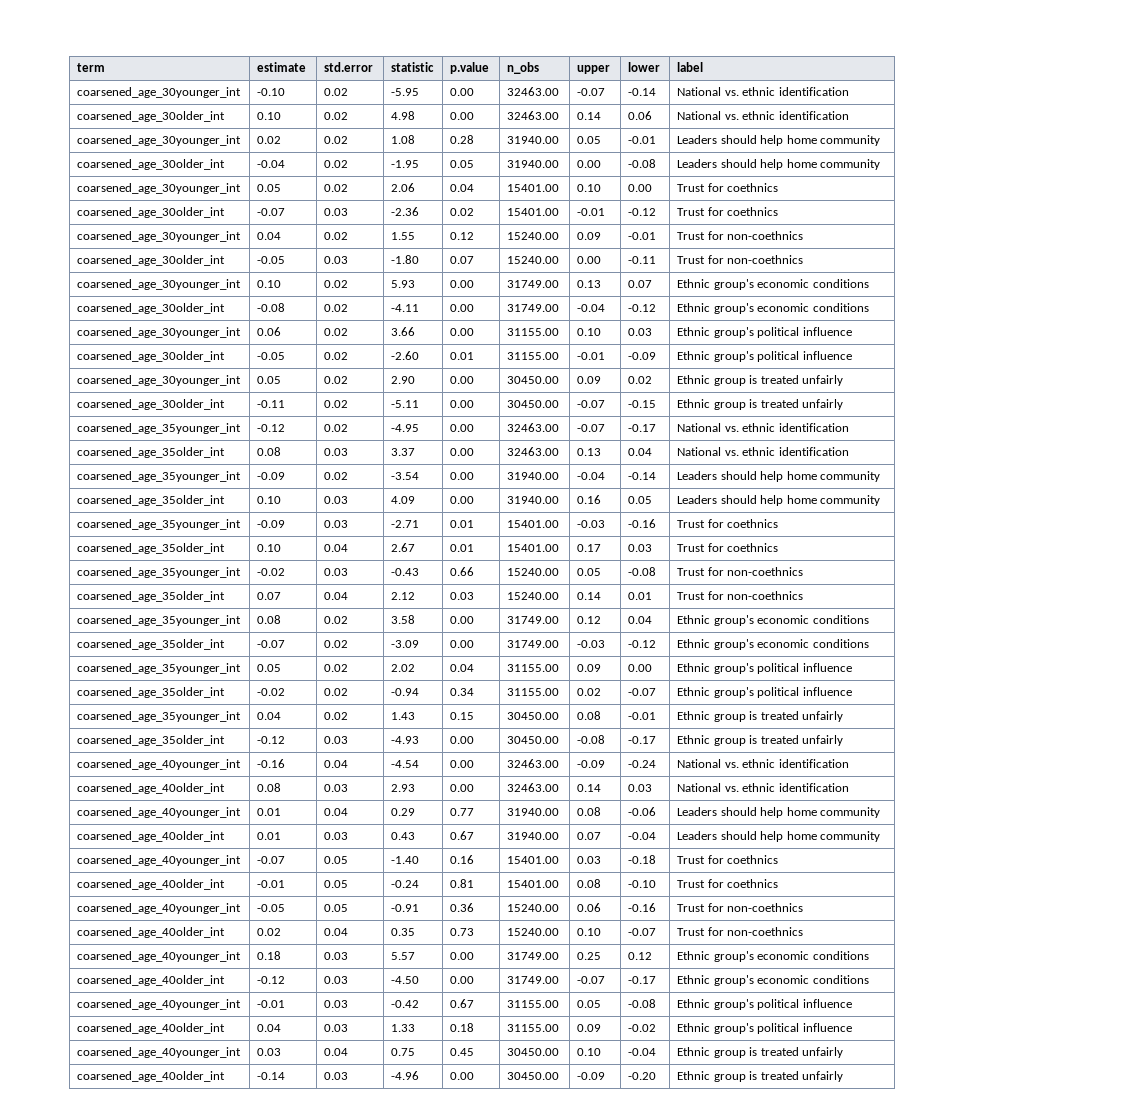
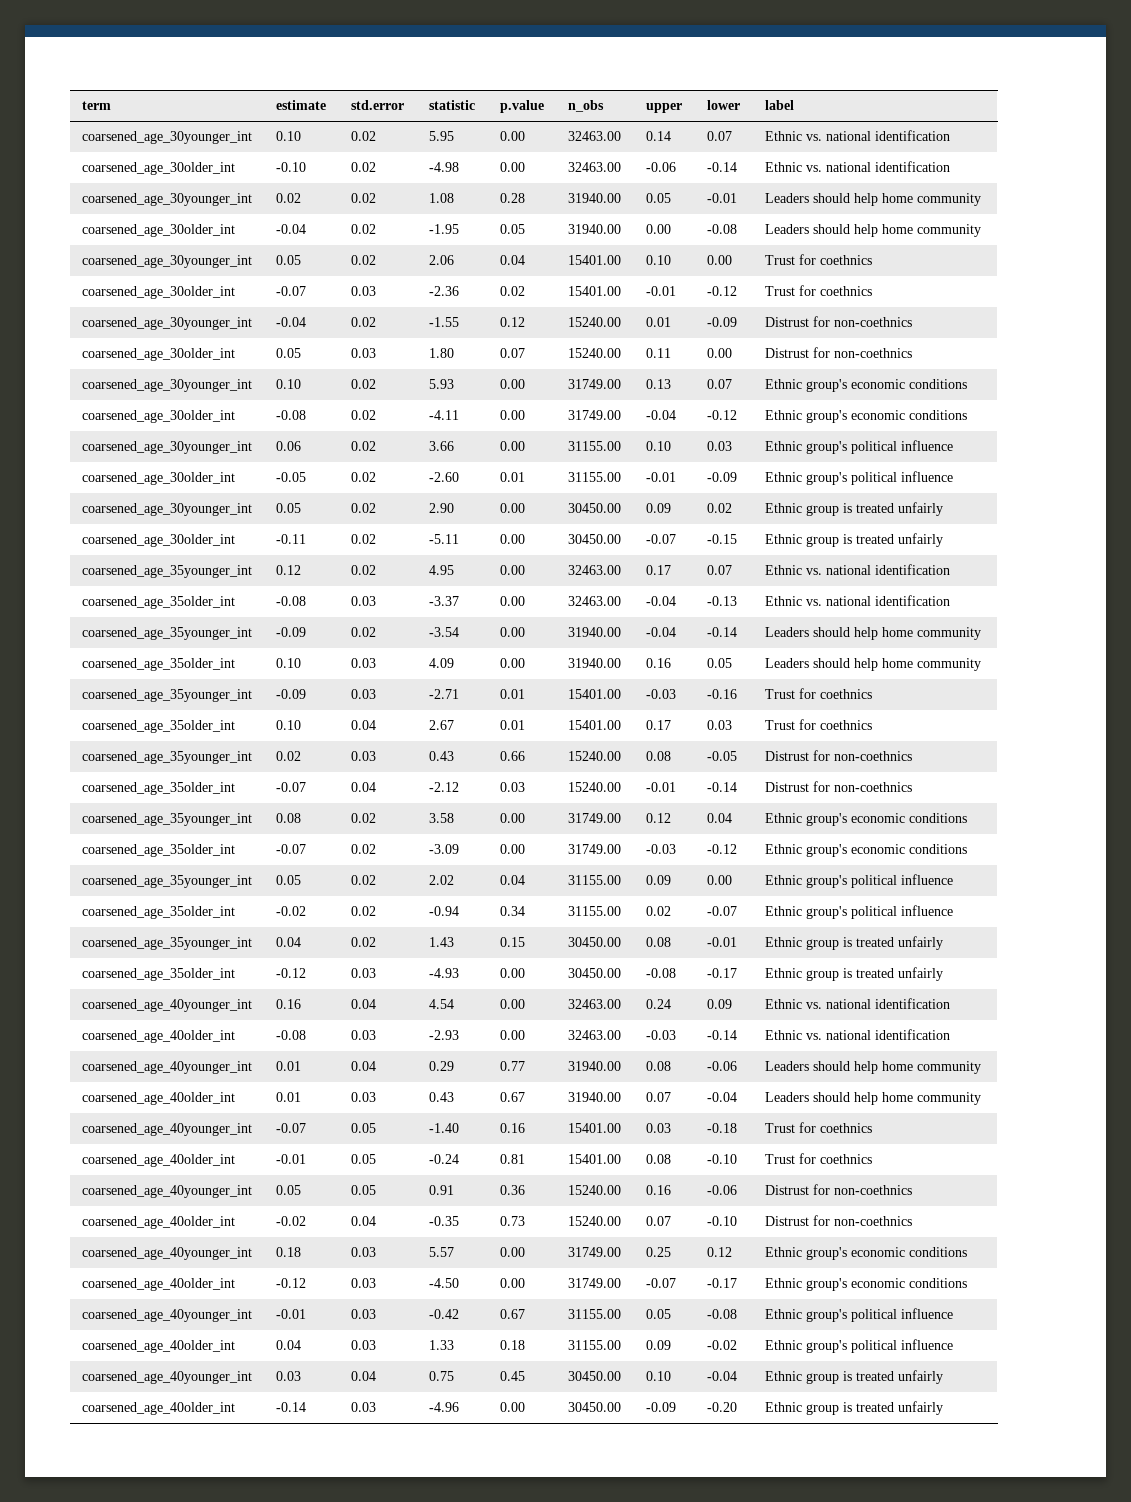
[257,88,286,96] [324,88,349,96] [391,88,420,96] [450,88,475,96] [507,87,560,96] [577,88,606,96] [628,88,657,96] [677,87,849,96] [77,111,226,122] [257,112,282,120] [324,112,349,120] [391,111,416,120] [450,112,475,120] [507,111,560,120] [577,112,602,120] [628,111,653,120] [677,111,776,120] | -0.10 | 0.02 | -5.95 | 0.00 | 32463.00 | -0.07 | -0.14 | National vs. ethnic identification // coarsened_age_30older_int | 0.10 | 0.02 | 4.98 | 0.00 | 32463.00 | 0.14 | 0.06 | National vs. ethnic -> [275,131,301,141] [350,131,376,141] [428,131,454,141] [499,131,525,141] [567,131,621,141] [645,131,671,141] [706,131,732,141] [764,130,950,141] [81,162,235,175] [275,162,306,172] [350,162,376,172] [428,162,459,172] [499,162,525,172] [567,162,621,172] [645,162,676,172] [706,162,737,172] [764,162,871,172] | 0.10 | 0.02 | 5.95 | 0.00 | 32463.00 | 0.14 | 0.07 | Ethnic vs. national identification // coarsened_age_30older_int | -0.10 | 0.02 | -4.98 | 0.00 | 32463.00 | -0.06 | -0.14 | Ethnic vs. national
[257,232,282,240] [324,232,349,240] [391,232,416,240] 0.04 | 0.02 | 1.55 -> [275,317,306,327] [350,317,376,327] [428,317,459,327] -0.04 | 0.02 | -1.55
[577,232,602,240] [628,232,657,240] [677,232,706,240] 0.09 | -0.01 | Trust -> [645,317,671,327] [706,317,737,327] [764,317,809,327] 0.01 | -0.09 | Distrust
[257,256,286,264] [324,256,349,264] [391,255,420,264] -0.05 | 0.03 | -1.80 -> [275,348,301,358] [350,348,376,358] [428,348,454,358] 0.05 | 0.03 | 1.80
[577,256,602,264] [628,256,657,264] [677,256,706,264] | 0.00 | -0.11 | Trust -> [645,348,671,358] [706,348,732,358] [764,348,809,358] | 0.11 | 0.00 | Distrust
[257,424,286,432] [324,424,349,432] [391,424,420,432] [450,424,475,432] [507,423,560,432] [577,424,606,432] [628,424,657,432] [677,423,776,432] -0.12 | 0.02 | -4.95 | 0.00 | 32463.00 | -0.07 | -0.17 | National vs. ethnic -> [275,565,301,575] [350,565,376,575] [428,565,454,575] [499,565,525,575] [567,565,621,575] [645,565,671,575] [706,565,732,575] [764,565,871,575] 0.12 | 0.02 | 4.95 | 0.00 | 32463.00 | 0.17 | 0.07 | Ethnic vs. national
[257,447,282,456] [324,448,349,456] [391,448,416,456] [450,448,475,456] [507,447,560,456] [577,448,602,456] [628,448,653,456] [677,447,776,456] 0.08 | 0.03 | 3.37 | 0.00 | 32463.00 | 0.13 | 0.04 | National vs. ethnic -> [275,596,306,606] [350,596,376,606] [428,596,459,606] [499,596,525,606] [567,596,621,606] [645,596,676,606] [706,596,737,606] [764,596,871,606] -0.08 | 0.03 | -3.37 | 0.00 | 32463.00 | -0.04 | -0.13 | Ethnic vs. national
[257,568,286,576] [324,568,349,576] [391,568,420,576] -0.02 | 0.03 | -0.43 -> [275,751,301,761] [350,751,376,761] [428,751,454,761] 0.02 | 0.03 | 0.43
[577,568,602,576] [628,567,657,576] [677,568,706,576] 0.05 | -0.08 | Trust -> [645,751,671,761] [706,751,737,761] [764,751,809,761] 0.08 | -0.05 | Distrust
[257,592,282,600] [324,592,349,600] [391,592,416,600] 0.07 | 0.04 | 2.12 -> [275,782,306,792] [350,782,376,792] [428,782,459,792] -0.07 | 0.04 | -2.12
[577,592,602,600] [628,592,653,600] [677,592,706,600] 0.14 | 0.01 | Trust -> [645,782,676,792] [706,782,737,792] [764,782,809,792] -0.01 | -0.14 | Distrust
[257,759,286,768] [324,760,349,768] [391,760,420,768] [450,760,475,768] [507,759,560,768] [577,760,606,768] [628,760,657,768] [677,759,776,768] -0.16 | 0.04 | -4.54 | 0.00 | 32463.00 | -0.09 | -0.24 | National vs. ethnic -> [275,999,301,1009] [350,999,376,1009] [428,999,454,1009] [499,999,525,1009] [567,999,621,1009] [645,999,671,1009] [706,999,732,1009] [764,999,871,1009] 0.16 | 0.04 | 4.54 | 0.00 | 32463.00 | 0.24 | 0.09 | Ethnic vs. national
[257,783,282,792] [324,784,349,792] [391,784,416,792] [450,784,475,792] [507,783,560,792] [577,784,602,792] [628,784,653,792] [677,783,776,792] 0.08 | 0.03 | 2.93 | 0.00 | 32463.00 | 0.14 | 0.03 | National vs. ethnic -> [275,1030,306,1040] [350,1030,376,1040] [428,1030,459,1040] [499,1030,525,1040] [567,1030,621,1040] [645,1030,676,1040] [706,1030,737,1040] [764,1030,871,1040] -0.08 | 0.03 | -2.93 | 0.00 | 32463.00 | -0.03 | -0.14 | Ethnic vs. national
[257,904,286,912] [324,904,349,912] [391,904,420,912] -0.05 | 0.05 | -0.91 -> [275,1185,301,1195] [350,1185,376,1195] [428,1185,454,1195] 0.05 | 0.05 | 0.91
[577,903,602,912] [628,903,657,912] [677,904,706,912] 0.06 | -0.16 | Trust -> [645,1185,671,1195] [706,1185,737,1195] [764,1185,809,1195] 0.16 | -0.06 | Distrust
[257,928,282,936] [324,928,349,936] [391,928,416,936] 0.02 | 0.04 | 0.35 -> [275,1216,306,1226] [350,1216,376,1226] [428,1216,459,1226] -0.02 | 0.04 | -0.35
[577,928,602,936] [628,928,657,936] [677,928,706,936] 0.10 | -0.07 | Trust -> [645,1216,671,1226] [706,1216,737,1226] [764,1216,809,1226] 0.07 | -0.10 | Distrust

